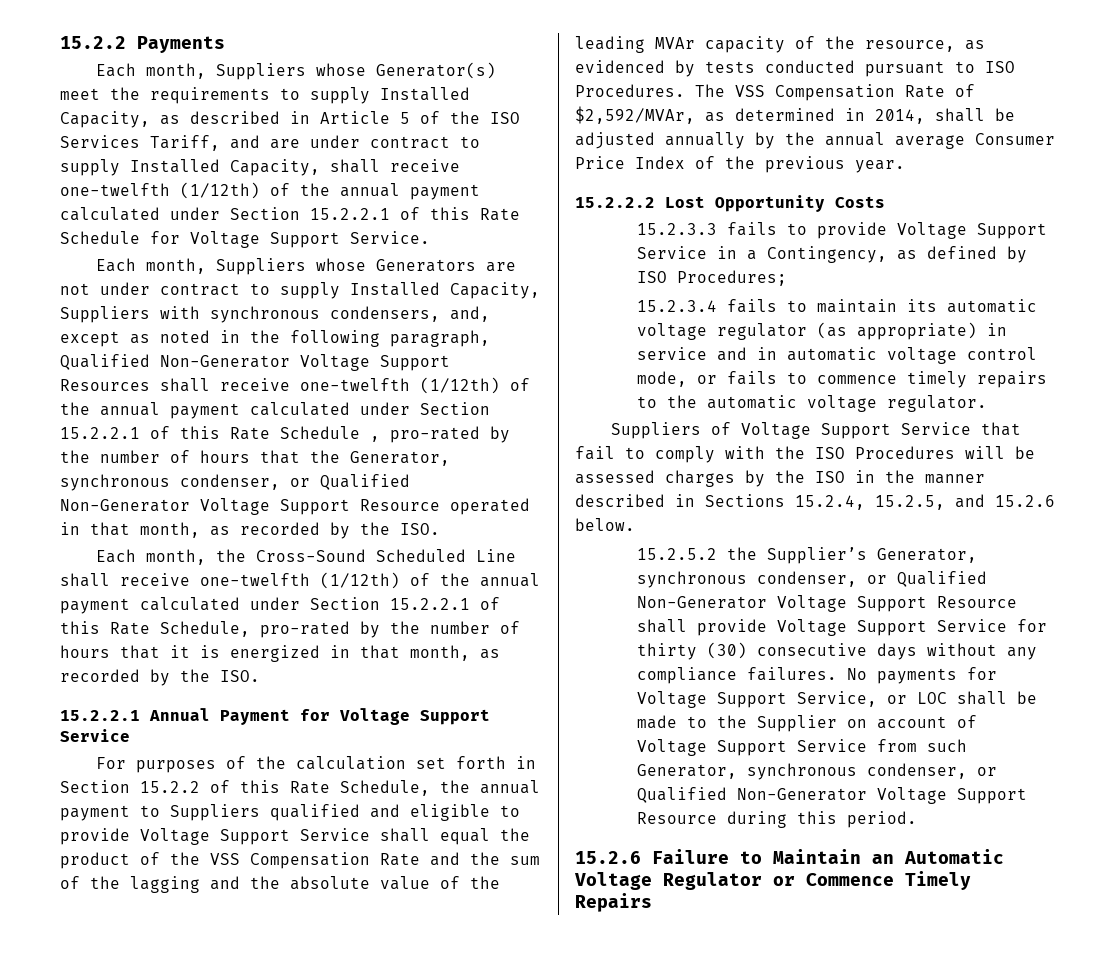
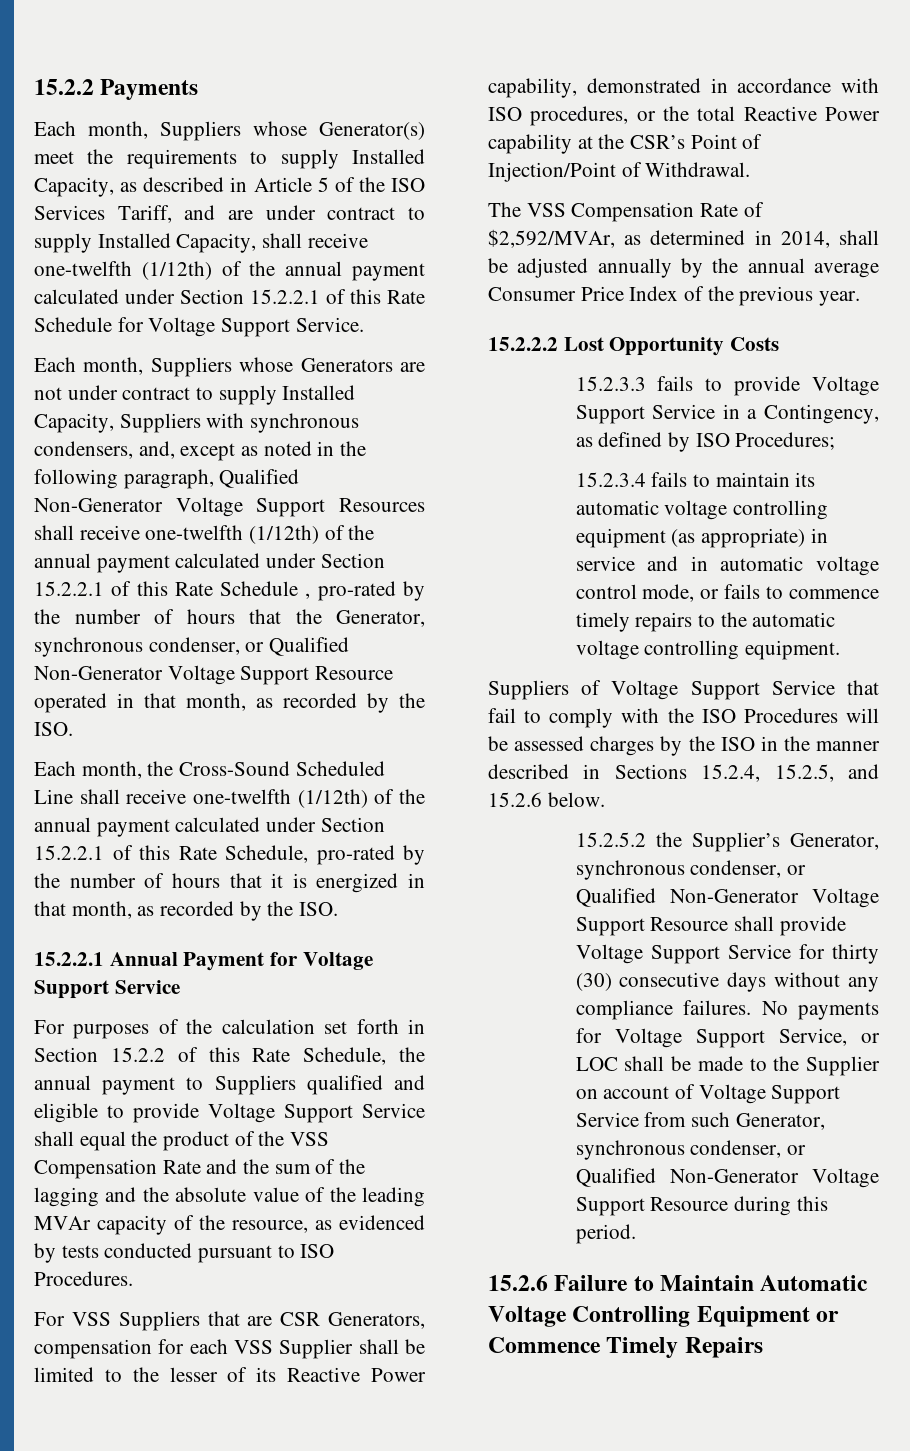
(685, 90) none -> [34,1311,426,1331] [34,1339,425,1359] [34,1367,426,1382] [488,78,879,98] [488,106,880,126] [488,134,763,154] [488,162,751,182] // For VSS Suppliers that are CSR Generators, compensation for each VSS Supplier shall be limited to the lesser of its Reactive Power capability, demonstrated in accordance with ISO procedures, or the total Reactive Power capability at the CSR’s Point of Injection/Point of Withdrawal. //
[716,323,807,340] regulator -> [732,500,828,520] [575,528,666,548] controlling equipment
[886,395,987,412] regulator. -> [644,640,840,660] controlling equipment.
[872,854,894,864] an -> (755, 1283) none
[663,872,762,890] Regulator -> [572,1306,810,1327] Controlling Equipment

